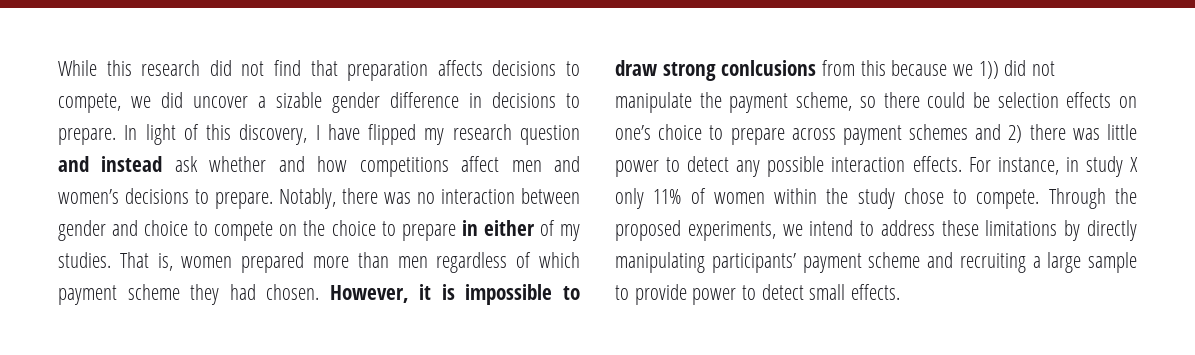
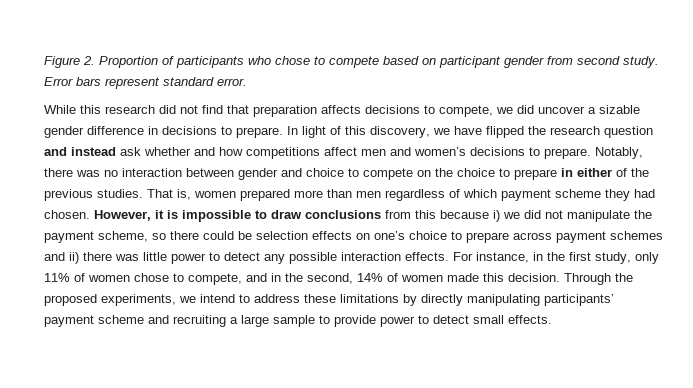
(58, 68) none -> [44,56,659,68] [44,77,247,89] Figure 2. Proportion of participants who chose to compete based on participant gender from second study. Error bars represent standard error. //
[315,125,320,140] I -> [433,128,450,135] we
[424,128,445,145] my -> [528,126,546,135] the
[560,224,580,241] my -> [631,168,649,177] [44,189,93,201] the previous
[662,60,817,81] strong conlcusions -> [305,210,381,219] conclusions
[953,61,999,79] we 1)) -> [493,210,520,222] i) we
[1008,125,1023,143] 2) -> [69,252,79,264] ii)
[1085,156,1138,177] study X -> [547,252,631,264] the first study,
[774,188,1040,209] within the study chose to compete. -> [134,273,560,285] chose to compete, and in the second, 14% of women made this decision.

